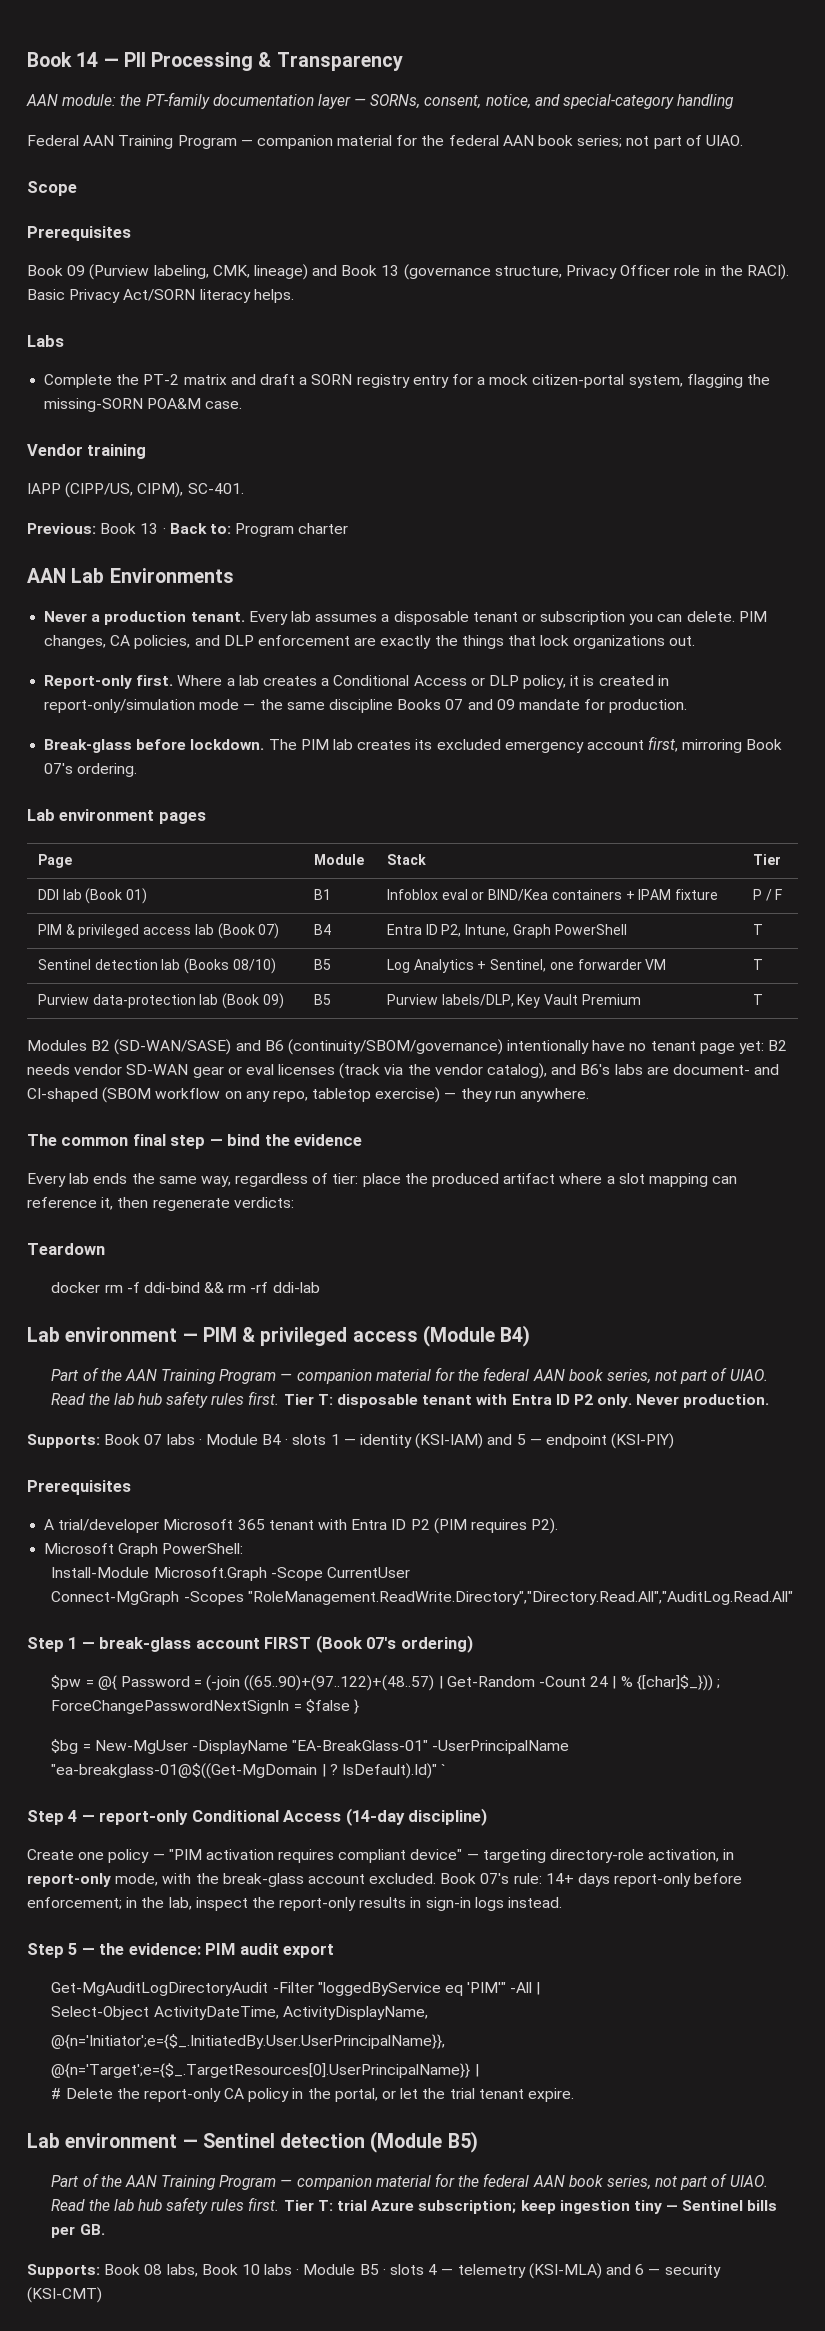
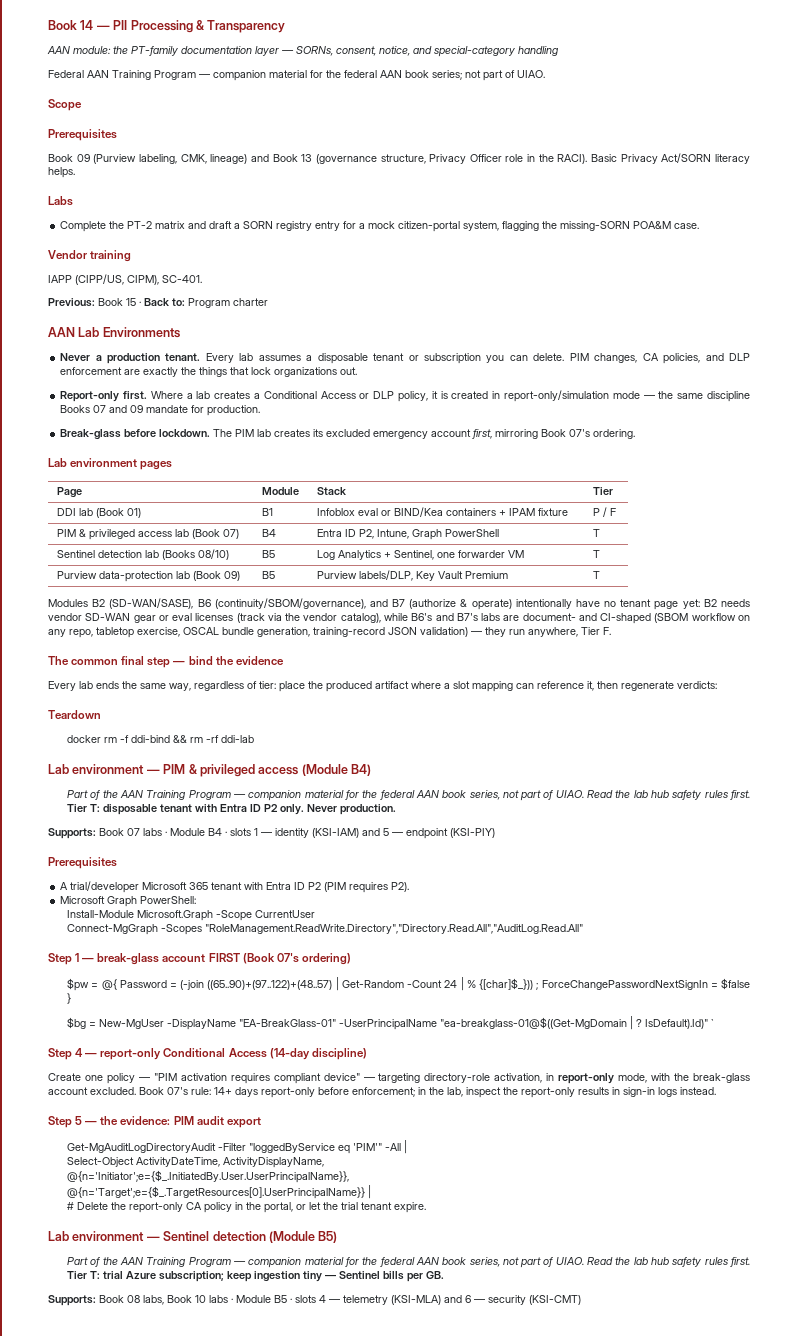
[140,523,159,534] 13 -> [126,298,136,306] 15
[114,1039,503,1055] (SD-WAN/SASE) and B6 (continuity/SBOM/governance) -> [109,598,512,610] (SD-WAN/SASE), B6 (continuity/SBOM/governance), and B7 (authorize & operate)
[551,1064,611,1075] and B6's -> [384,613,478,621] while B6's and B7's
[375,1087,590,1103] exercise) — they run anywhere. -> [137,627,611,637] exercise, OSCAL bundle generation, training-record JSON validation) — they run anywhere, Tier F.

